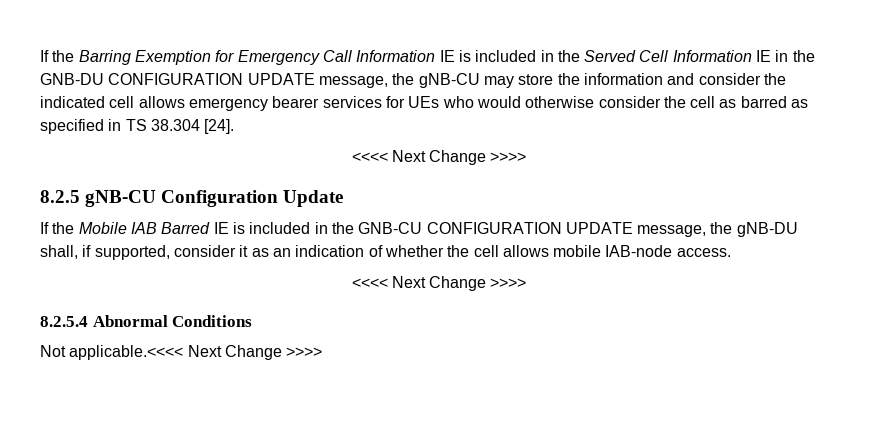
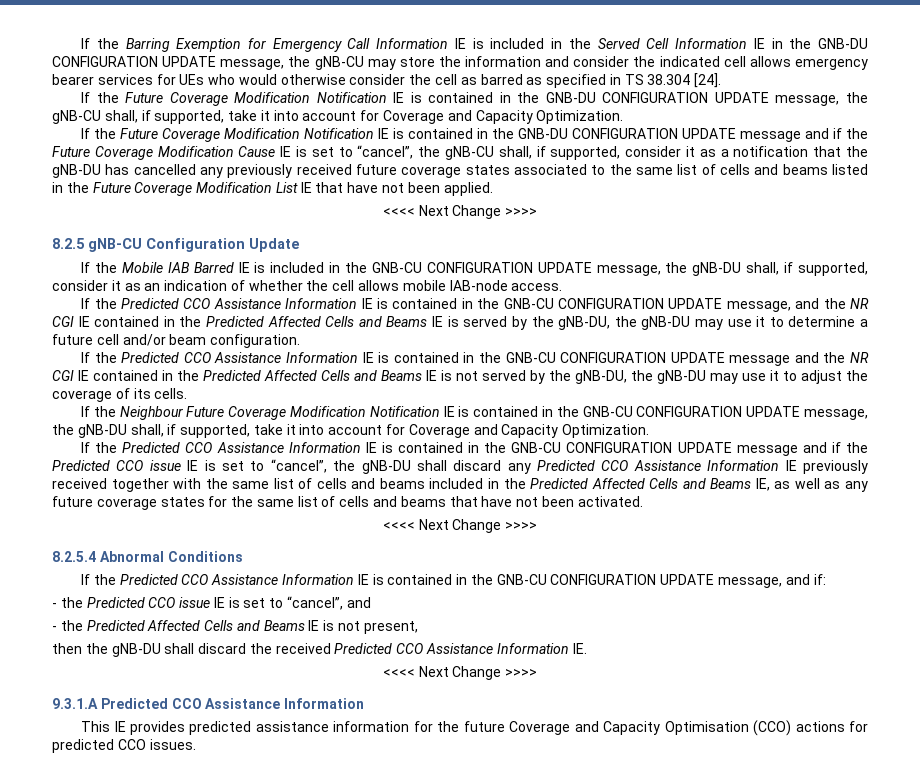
(235, 126) none -> [81,92,868,106] [52,110,624,124] [81,128,868,142] [52,145,868,160] [52,164,869,178] [52,182,493,196] // If the Future Coverage Modification Notification IE is contained in the GNB-DU CONFIGURATION UPDATE message, the gNB-CU shall, if supported, take it into account for Coverage and Capacity Optimization. // If the Future Coverage Modification Notification IE is contained in the GNB-DU CONFIGURATION UPDATE message and if the Future Coverage Modification Cause IE is set to “cancel”, the gNB-CU shall, if supported, consider it as a notification that the gNB-DU has cancelled any previously received future coverage states associated to the same list of cells and beams listed in the Future Coverage Modification List IE that have not been applied.
(731, 252) none -> [81,298,870,312] [52,316,868,330] [52,334,301,348] [81,352,869,366] [52,370,868,384] [52,388,188,402] [81,406,868,420] [52,424,650,438] [81,442,868,456] [52,459,869,474] [52,478,868,492] [52,496,643,510] // If the Predicted CCO Assistance Information IE is contained in the GNB-CU CONFIGURATION UPDATE message, and the NR CGI IE contained in the Predicted Affected Cells and Beams IE is served by the gNB-DU, the gNB-DU may use it to determine a future cell and/or beam configuration. // If the Predicted CCO Assistance Information IE is contained in the GNB-CU CONFIGURATION UPDATE message and the NR CGI IE contained in the Predicted Affected Cells and Beams IE is not served by the gNB-DU, the gNB-DU may use it to adjust the coverage of its cells. // If the Neighbour Future Coverage Modification Notification IE is contained in the GNB-CU CONFIGURATION UPDATE message, the gNB-DU shall, if supported, take it into account for Coverage and Capacity Optimization. // If the Predicted CCO Assistance Information IE is contained in the GNB-CU CONFIGURATION UPDATE message and if the Predicted CCO issue IE is set to “cancel”, the gNB-DU shall discard any Predicted CCO Assistance Information IE previously received together with the same list of cells and beams included in the Predicted Affected Cells and Beams IE, as well as any future coverage states for the same list of cells and beams that have not been activated.
[40,345,323,360] Not applicable.<<<< Next Change >>>> -> [81,574,826,588] [52,596,371,610] [52,620,418,634] [52,643,587,657] [382,666,538,680] [52,698,365,709] [81,720,869,736] [52,739,196,753] If the Predicted CCO Assistance Information IE is contained in the GNB-CU CONFIGURATION UPDATE message, and if: // - the Predicted CCO issue IE is set to “cancel”, and // - the Predicted Affected Cells and Beams IE is not present, // then the gNB-DU shall discard the received Predicted CCO Assistance Information IE. // <<<< Next Change >>>> // 9.3.1.A Predicted CCO Assistance Information // This IE provides predicted assistance information for the future Coverage and Capacity Optimisation (CCO) actions for predicted CCO issues.

